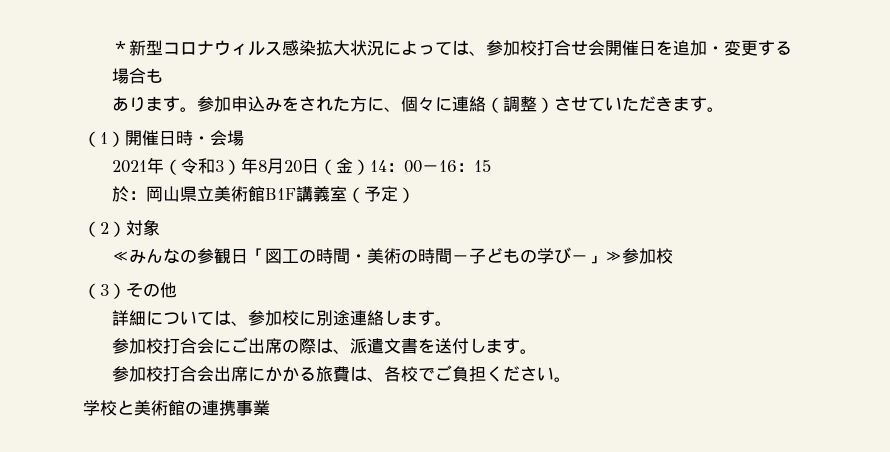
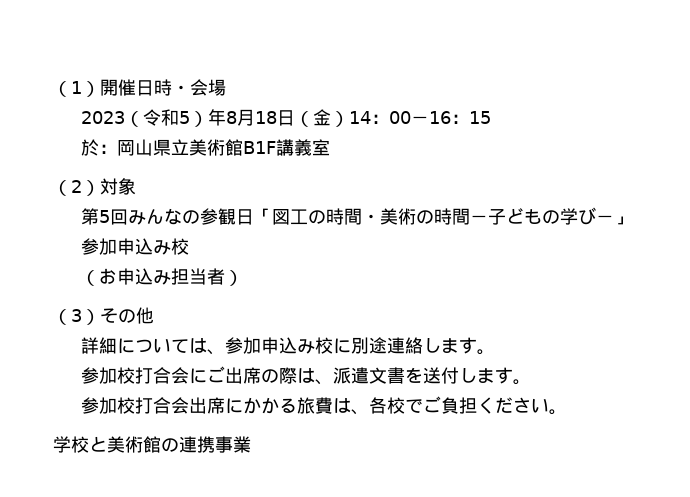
[111,40,792,56] [111,68,163,84] [111,96,724,113] ＊新型コロナウィルス感染拡大状況によっては、参加校打合せ会開催日を追加・変更する場合も // あります。参加申込みをされた方に、個々に連絡（調整）させていただきます。 // -> (53, 89) none
[111,157,224,175] 2021年（令和3 -> [80,109,190,127] 2023（令和5
[283,160,302,173] 20 -> [254,111,277,124] 18
[346,186,415,203] （予定） -> (330, 147) none
[111,251,129,262] ≪ -> [80,208,128,225] 第5回
[604,248,673,264] ≫参加校 -> [80,238,189,255] [80,268,243,286] 参加申込み校 // （お申込み担当者）
(282, 318) none -> [260,337,315,354] 申込み

